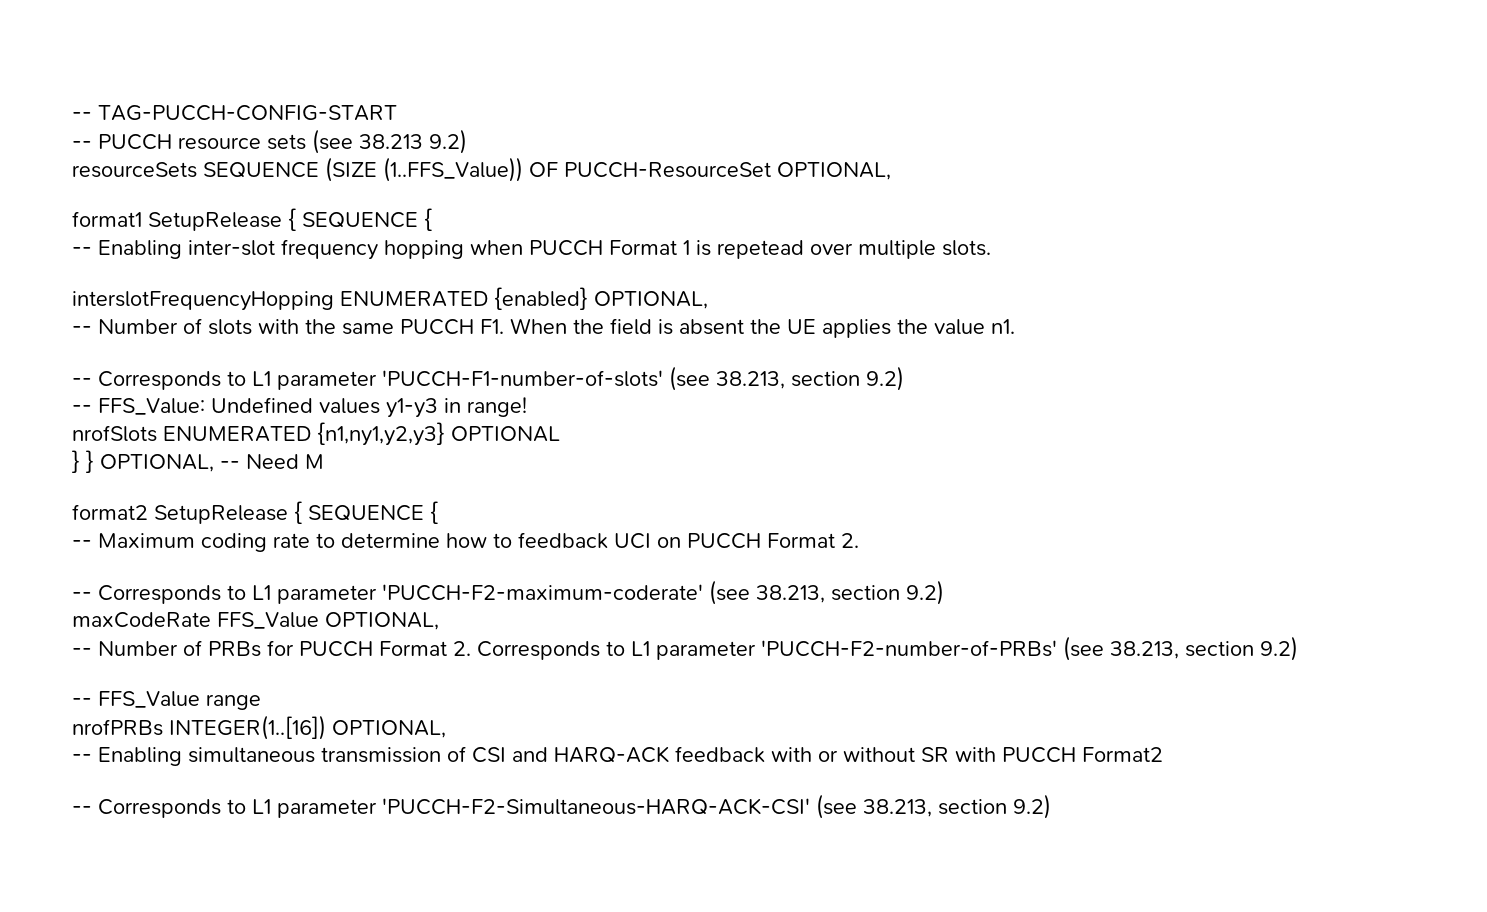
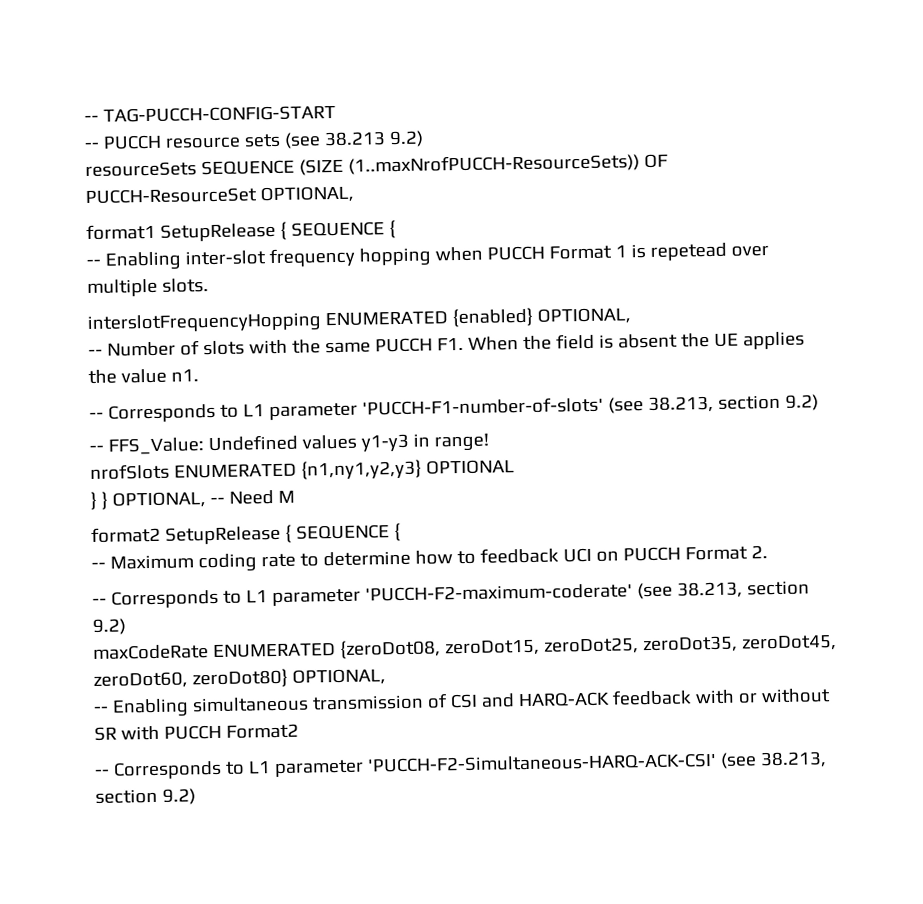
[383,157,523,182] (1..FFS_Value)) -> [347,153,640,175] (1..maxNrofPUCCH-ResourceSets))
[217,612,439,630] [72,636,1298,661] [72,691,261,710] [72,715,326,740] FFS_Value OPTIONAL, // -- Number of PRBs for PUCCH Format 2. Corresponds to L1 parameter 'PUCCH-F2-number-of-PRBs' (see 38.213, section 9.2) // -- FFS_Value range // nrofPRBs INTEGER(1..[16]) -> [212,635,837,659] [93,668,288,689] ENUMERATED {zeroDot08, zeroDot15, zeroDot25, zeroDot35, zeroDot45, zeroDot60, zeroDot80}

